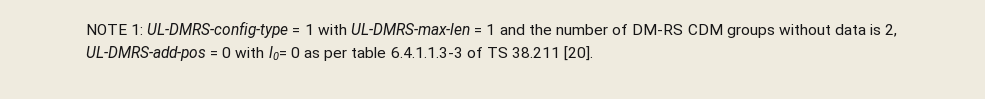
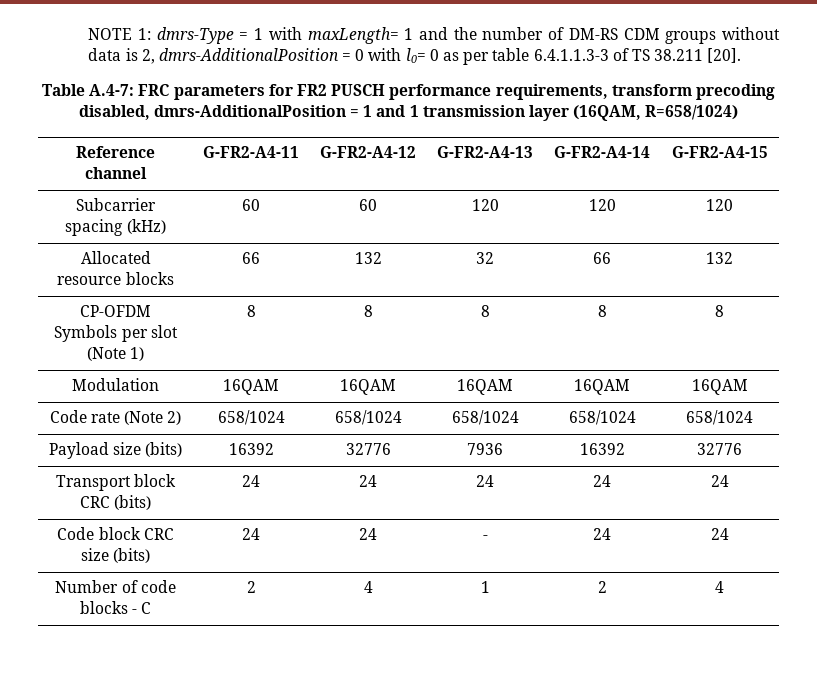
[147,21,289,38] UL-DMRS-config-type -> [156,27,234,44] dmrs-Type
[351,23,483,35] UL-DMRS-max-len = -> [307,27,399,44] maxLength=
[85,46,206,61] UL-DMRS-add-pos -> [158,48,339,61] dmrs-AdditionalPosition
(594, 53) none -> [42,84,775,100] [78,105,739,121] [76,146,155,158] [85,167,147,179] [203,146,299,158] [320,146,416,158] [437,146,533,158] [554,146,650,158] [671,146,768,158] [76,198,156,211] [65,219,166,236] [242,199,260,211] [359,199,377,211] [471,199,499,211] [588,199,616,211] [706,199,733,211] [80,251,151,264] [57,272,174,285] [242,252,260,264] [354,252,382,264] [476,252,494,264] [593,252,611,264] [706,252,733,264] [80,305,151,317] [54,325,178,342] [86,347,145,361] [246,305,256,317] [363,305,373,317] [480,305,490,317] [597,305,607,317] [715,305,724,317] [72,378,159,391] [223,379,279,395] [340,379,396,395] [457,379,513,395] [574,379,630,395] [691,379,748,395] [49,410,182,425] [217,410,285,425] [334,410,402,425] [451,410,519,425] [568,410,636,425] [686,410,753,425] [48,442,183,459] [228,443,274,455] [345,443,391,455] [467,443,503,455] [579,443,625,455] [697,443,742,455] [55,474,177,491] [79,495,152,510] [242,475,260,487] [359,475,377,487] [476,475,494,487] [593,475,611,487] [710,475,729,487] [57,527,174,540] [80,548,151,563] [242,528,260,540] [359,528,377,540] [482,535,488,540] [593,528,611,540] [710,528,729,540] [55,580,176,593] [79,601,152,614] [246,581,256,593] [363,581,373,593] [480,581,490,593] [597,581,607,593] [715,581,724,593] // Table A.4-7: FRC parameters for FR2 PUSCH performance requirements, transform precoding disabled, dmrs-AdditionalPosition = 1 and 1 transmission layer (16QAM, R=658/1024) // Reference channel | G-FR2-A4-11 | G-FR2-A4-12 | G-FR2-A4-13 | G-FR2-A4-14 | G-FR2-A4-15 // Subcarrier spacing (kHz) | 60 | 60 | 120 | 120 | 120 // Allocated resource blocks | 66 | 132 | 32 | 66 | 132 // CP-OFDM Symbols per slot (Note 1) | 8 | 8 | 8 | 8 | 8 // Modulation | 16QAM | 16QAM | 16QAM | 16QAM | 16QAM // Code rate (Note 2) | 658/1024 | 658/1024 | 658/1024 | 658/1024 | 658/1024 // Payload size (bits) | 16392 | 32776 | 7936 | 16392 | 32776 // Transport block CRC (bits) | 24 | 24 | 24 | 24 | 24 // Code block CRC size (bits) | 24 | 24 | - | 24 | 24 // Number of code blocks - C | 2 | 4 | 1 | 2 | 4

